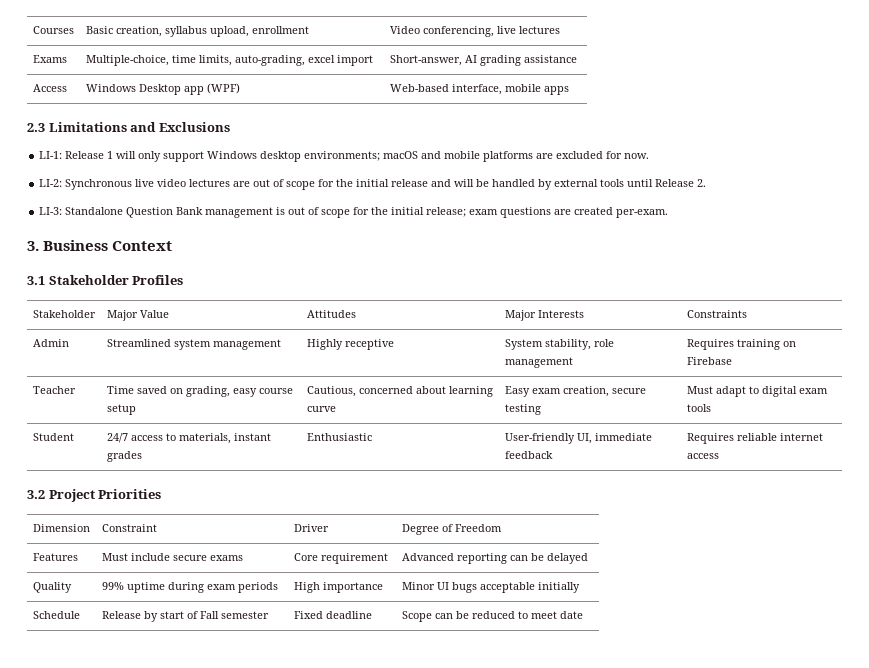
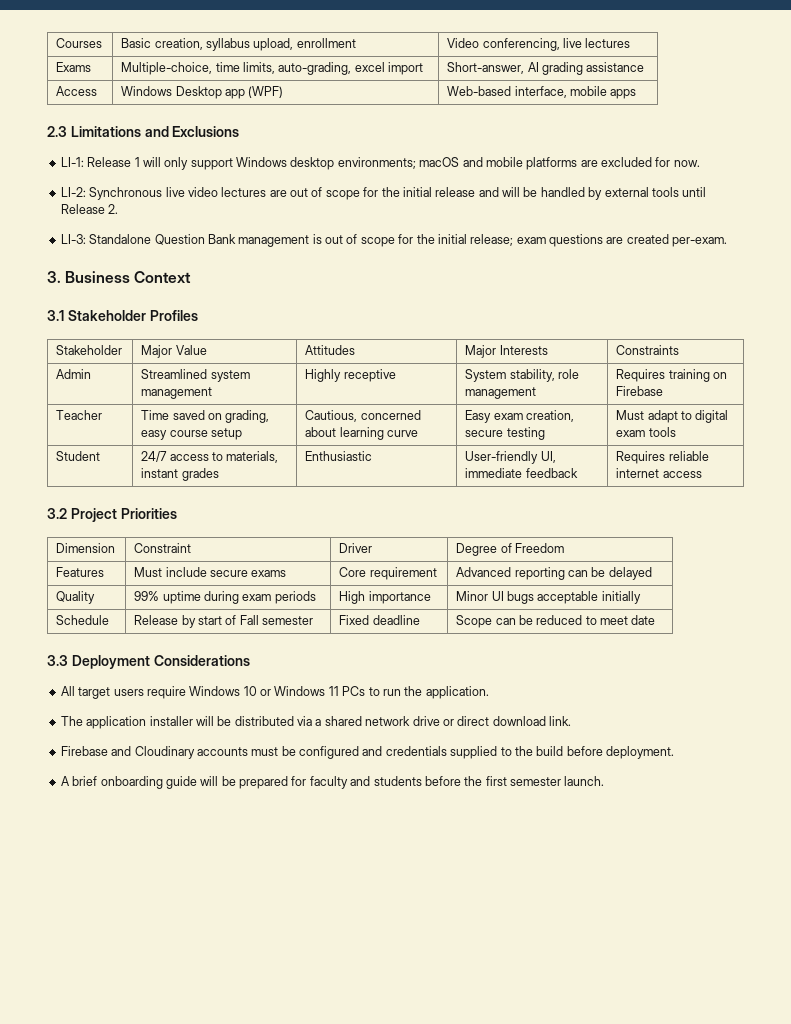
(583, 615) none -> [47,655,250,669] [60,686,489,699] [60,716,571,729] [60,746,674,759] [60,776,605,789] // 3.3 Deployment Considerations // All target users require Windows 10 or Windows 11 PCs to run the application. // The application installer will be distributed via a shared network drive or direct download link. // Firebase and Cloudinary accounts must be configured and credentials supplied to the build before deployment. // A brief onboarding guide will be prepared for faculty and students before the first semester launch.

